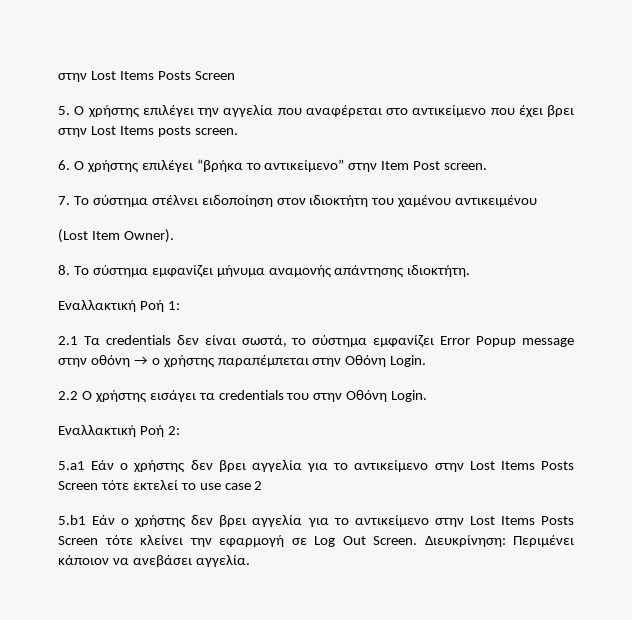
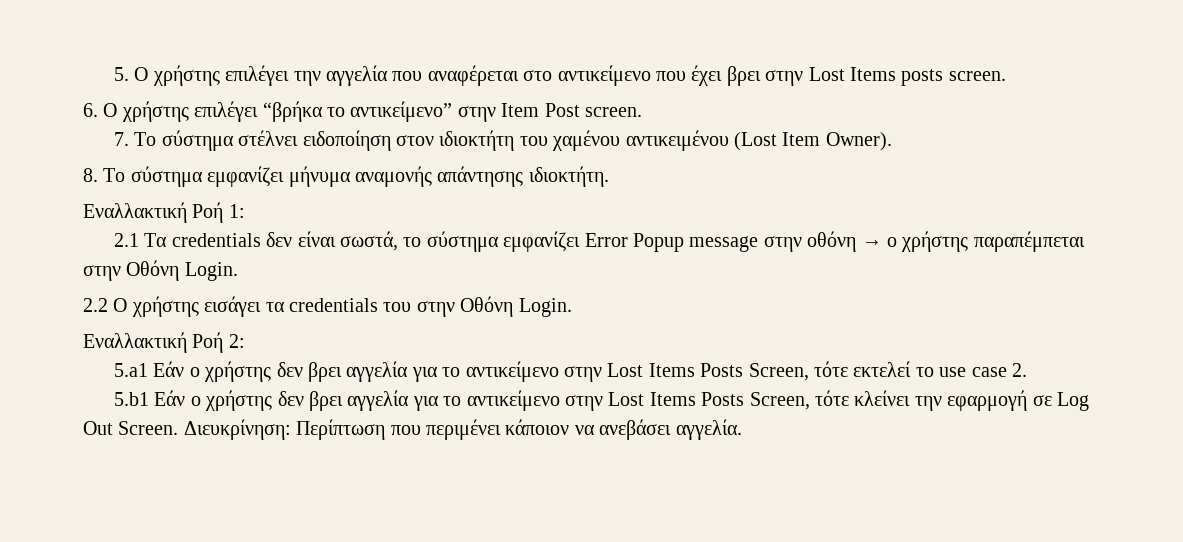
[58,71,235,82] στην Lost Items Posts Screen // -> (113, 74) none
(538, 201) // -> (729, 140) none
[58,481,98,490] Screen -> [748,363,809,381] Screen,
[254,481,263,490] 2 -> [1011,363,1027,377] 2.
[58,536,98,545] Screen -> [749,392,810,410] Screen,
[513,535,574,547] Περιμένει -> [296,419,501,440] Περίπτωση που περιμένει

